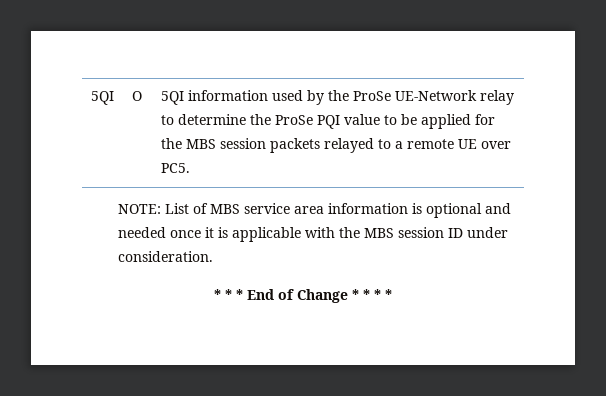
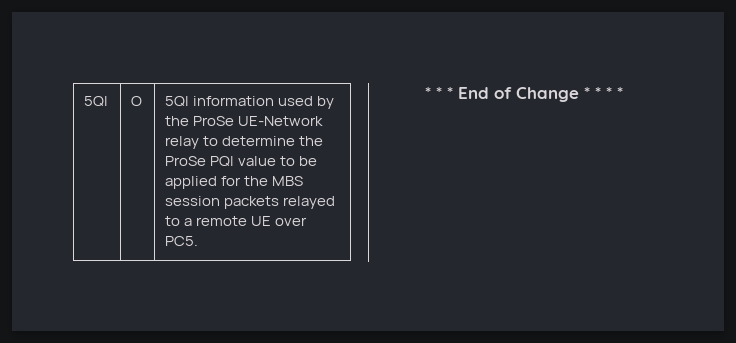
[117,203,511,218] [117,227,508,242] [117,251,213,262] // NOTE: List of MBS service area information is optional and needed once it is applicable with the MBS session ID under consideration. -> (199, 241) none

